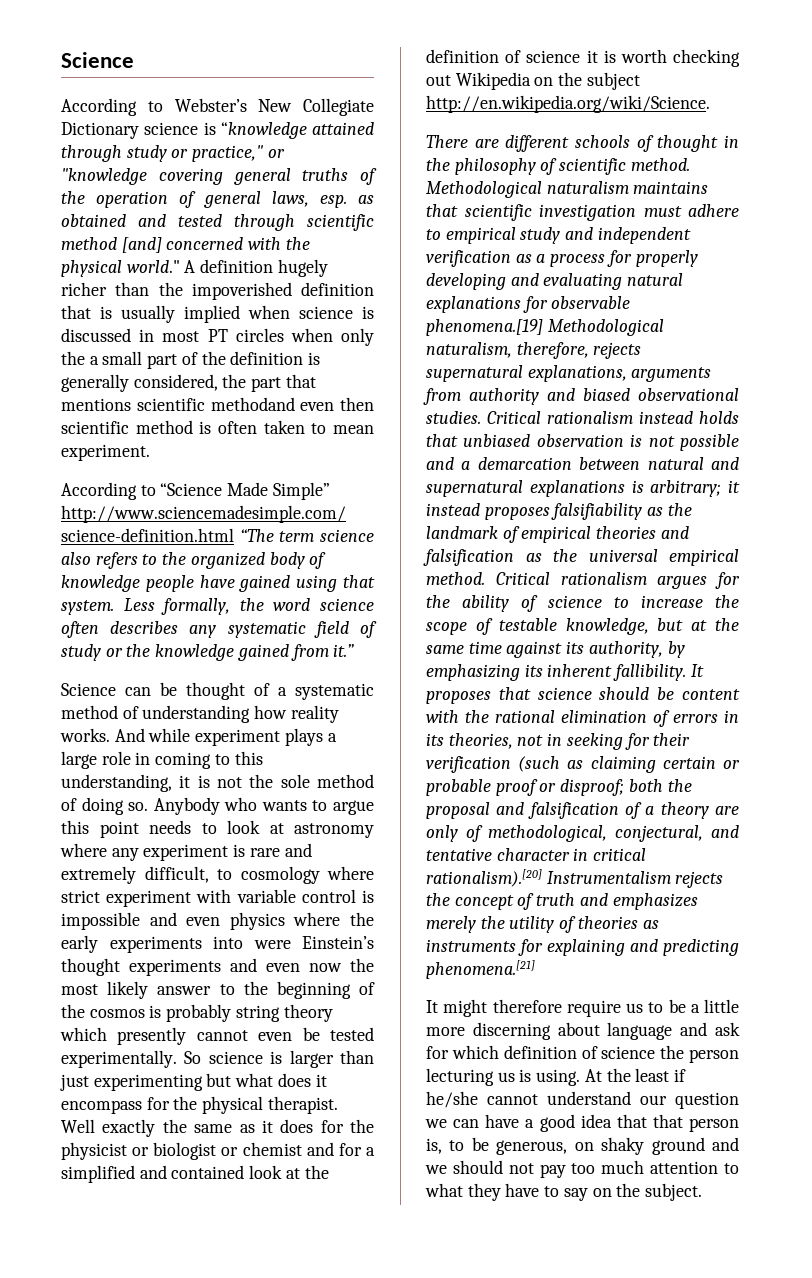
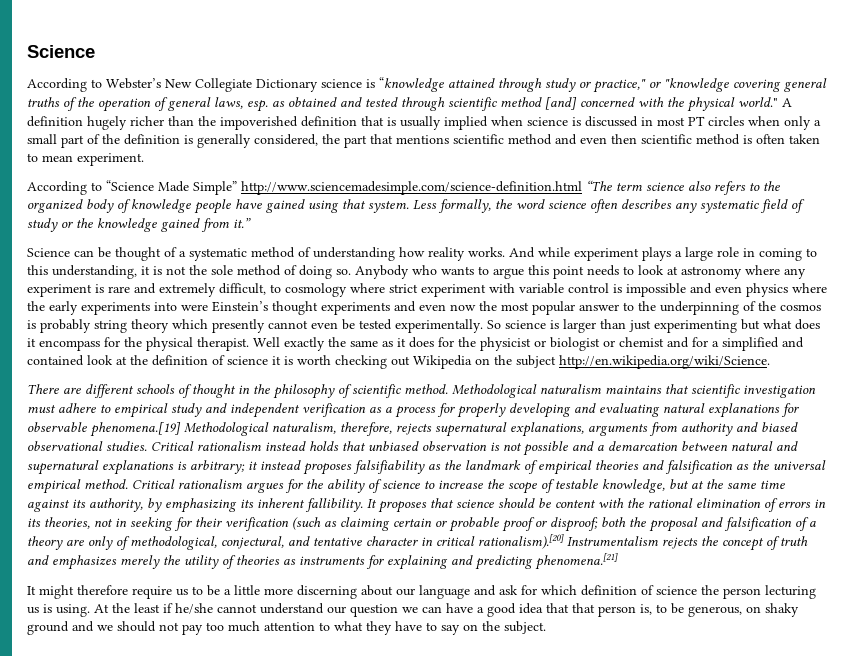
[61,351,85,365] the -> (811, 123) none
[210,397,295,411] methodand -> [508,134,577,145] method and
[107,981,149,999] likely -> [532,301,575,315] popular
[276,981,351,999] beginning -> [660,301,739,315] underpinning
(600, 1029) none -> [396,588,415,596] our

